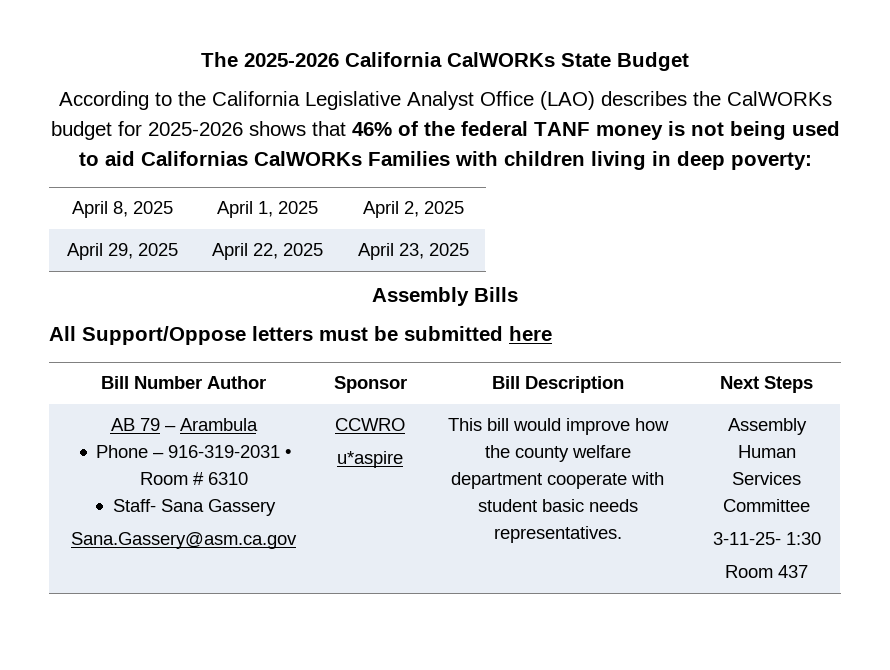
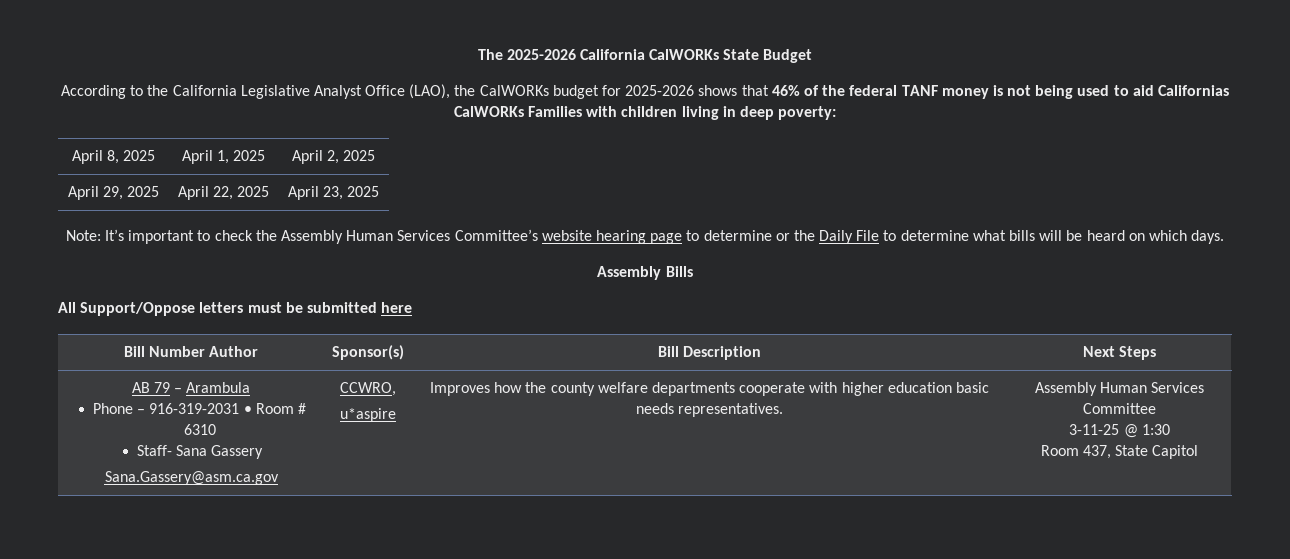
[539,91,687,110] (LAO) describes -> [409,84,451,99] (LAO),
(469, 249) none -> [65,229,1225,244] // Note: It’s important to check the Assembly Human Services Committee’s website hearing page to determine or the Daily File to determine what bills will be heard on which days.
[333,376,407,393] Sponsor -> [331,345,404,360] Sponsor(s)
[335,418,405,431] CCWRO -> [339,382,396,396] CCWRO,
[447,418,630,435] This bill would improve -> [430,382,491,396] Improves
[451,472,542,489] department -> [652,382,735,396] departments
[477,499,537,512] student -> [841,382,952,396] higher education
[712,532,781,545] 3-11-25- -> [1069,424,1138,438] 3-11-25 @
[778,565,808,578] 437 -> [1082,445,1199,459] 437, State Capitol

